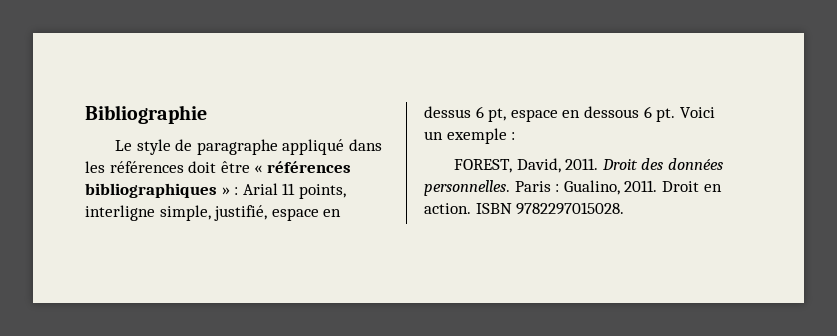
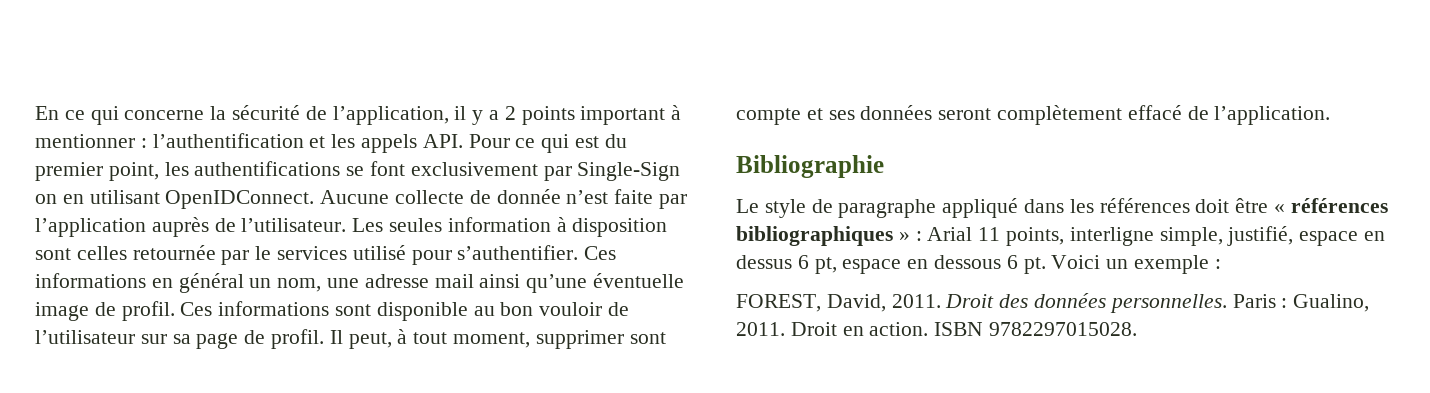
(85, 114) none -> [35,105,682,125] [35,133,627,153] [35,161,681,181] [35,189,688,209] [35,217,668,237] [35,245,617,265] [35,273,685,293] [35,301,630,321] [35,329,666,349] [736,105,1331,125] En ce qui concerne la sécurité de l’application, il y a 2 points important à mentionner : l’authentification et les appels API. Pour ce qui est du premier point, les authentifications se font exclusivement par Single-Sign on en utilisant OpenIDConnect. Aucune collecte de donnée n’est faite par l’application auprès de l’utilisateur. Les seules information à disposition sont celles retournée par le services utilisé pour s’authentifier. Ces informations en général un nom, une adresse mail ainsi qu’une éventuelle image de profil. Ces informations sont disponible au bon vouloir de l’utilisateur sur sa page de profil. Il peut, à tout moment, supprimer sont compte et ses données seront complètement effacé de l’application. //

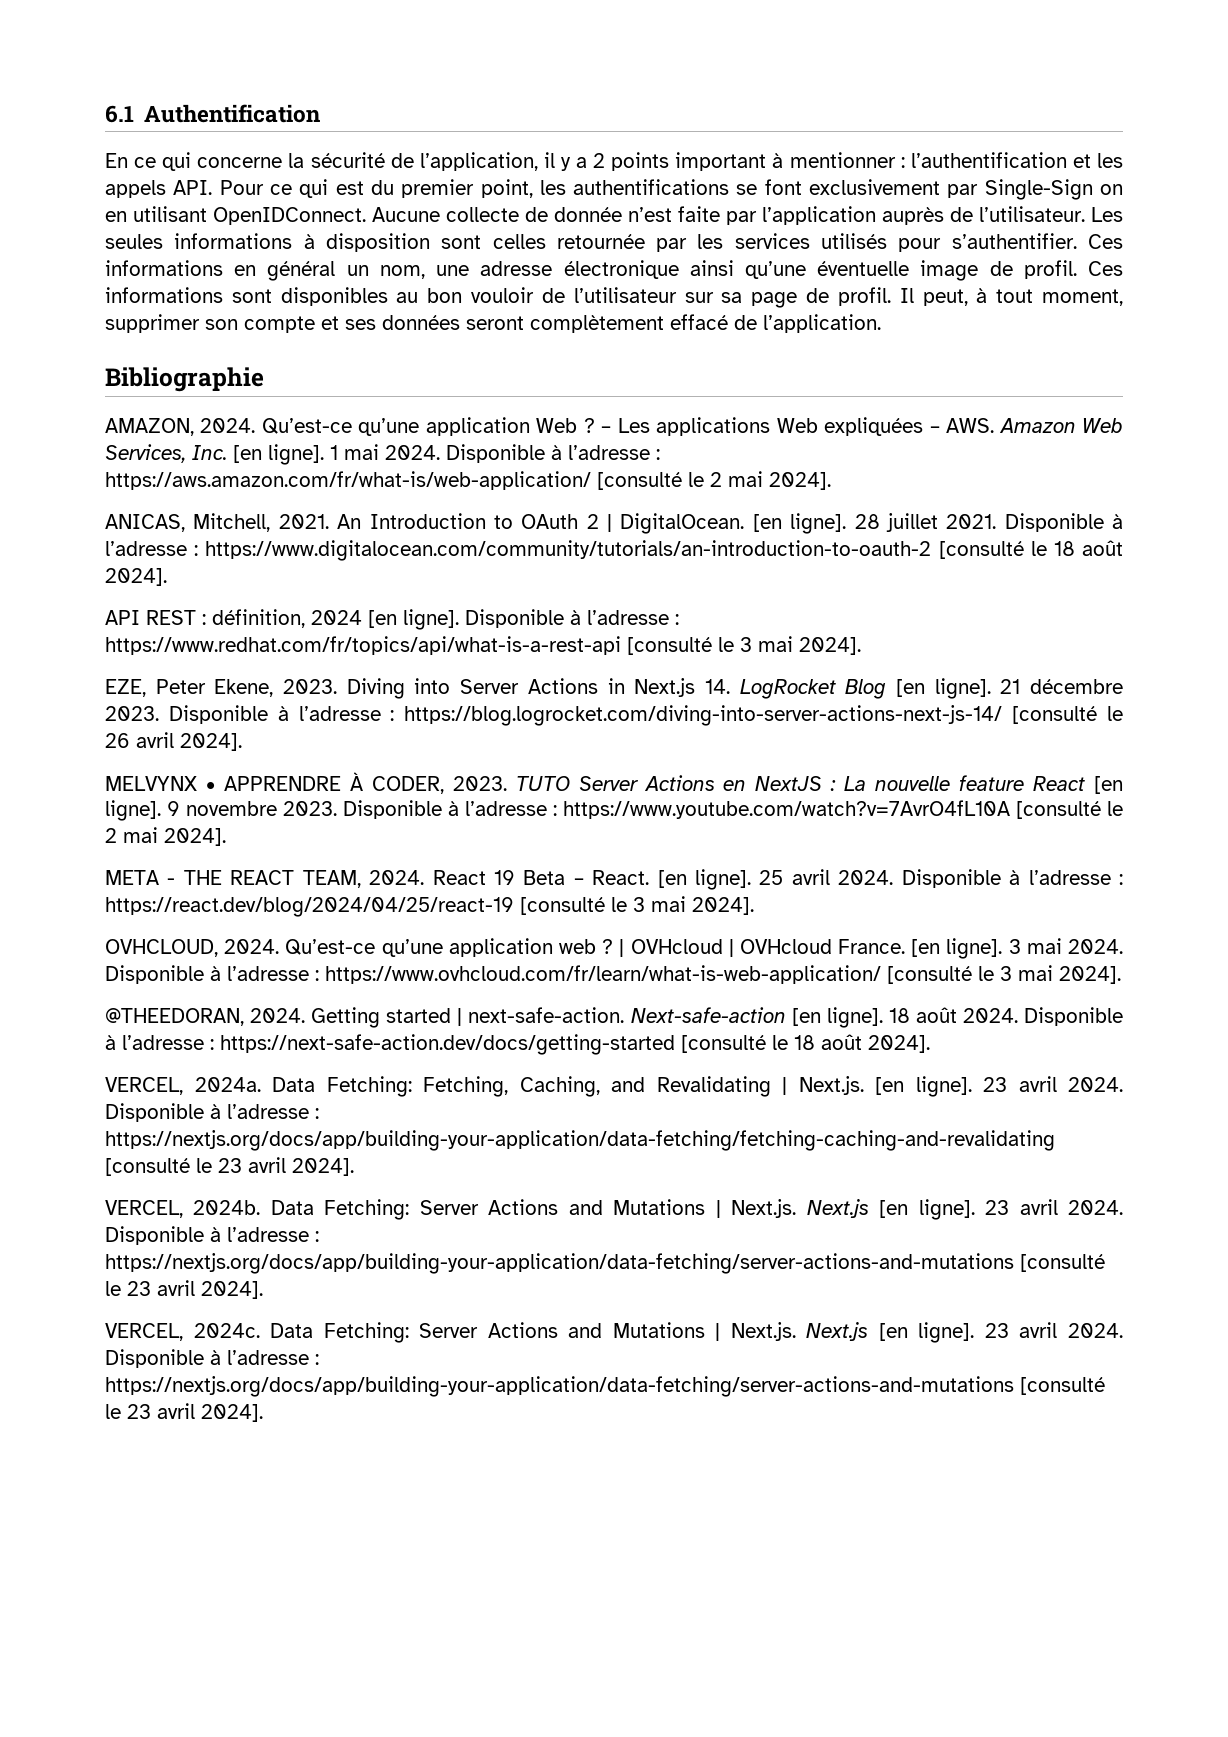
(35, 113) none -> [105,104,321,123] 6.1 Authentification //
[447,217,551,232] information -> [174,233,293,249] informations
[255,245,406,260] le services utilisé -> [697,233,888,249] les services utilisés
[434,274,474,288] mail -> [563,260,679,279] électronique
[376,302,468,321] disponible -> [280,287,388,306] disponibles
[629,332,666,344] sont -> [205,319,238,330] son
[736,198,1388,218] [736,226,1386,246] [736,255,1221,274] [736,293,1370,313] [736,322,1138,336] Le style de paragraphe appliqué dans les références doit être « références bibliographiques » : Arial 11 points, interligne simple, justifié, espace en dessus 6 pt, espace en dessous 6 pt. Voici un exemple : // FOREST, David, 2011. Droit des données personnelles. Paris : Gualino, 2011. Droit en action. ISBN 9782297015028. -> [105,417,1123,436] [105,444,660,465] [105,471,831,490] [105,513,1123,534] [105,540,1123,561] [105,568,167,586] [105,609,679,630] [105,636,861,655] [105,678,1123,699] [105,705,1123,726] [105,732,242,751] [105,772,1123,794] [105,800,1123,821] [105,827,226,846] [105,869,1124,890] [105,896,754,917] [105,938,1123,959] [105,965,1121,984] [105,1007,1124,1028] [105,1034,930,1055] [105,1076,1123,1097] [105,1103,319,1122] [105,1130,1055,1151] [105,1157,354,1176] [105,1199,1123,1220] [105,1226,319,1245] [105,1253,1105,1274] [105,1280,263,1299] [105,1322,1123,1343] [105,1349,319,1368] [105,1376,1105,1397] [105,1403,263,1422] AMAZON, 2024. Qu’est-ce qu’une application Web ? – Les applications Web expliquées – AWS. Amazon Web Services, Inc. [en ligne]. 1 mai 2024. Disponible à l’adresse : https://aws.amazon.com/fr/what-is/web-application/ [consulté le 2 mai 2024]. // ANICAS, Mitchell, 2021. An Introduction to OAuth 2 | DigitalOcean. [en ligne]. 28 juillet 2021. Disponible à l’adresse : https://www.digitalocean.com/community/tutorials/an-introduction-to-oauth-2 [consulté le 18 août 2024]. // API REST : définition, 2024 [en ligne]. Disponible à l’adresse : https://www.redhat.com/fr/topics/api/what-is-a-rest-api [consulté le 3 mai 2024]. // EZE, Peter Ekene, 2023. Diving into Server Actions in Next.js 14. LogRocket Blog [en ligne]. 21 décembre 2023. Disponible à l’adresse : https://blog.logrocket.com/diving-into-server-actions-next-js-14/ [consulté le 26 avril 2024]. // MELVYNX • APPRENDRE À CODER, 2023. TUTO Server Actions en NextJS : La nouvelle feature React [en ligne]. 9 novembre 2023. Disponible à l’adresse : https://www.youtube.com/watch?v=7AvrO4fL10A [consulté le 2 mai 2024]. // META - THE REACT TEAM, 2024. React 19 Beta – React. [en ligne]. 25 avril 2024. Disponible à l’adresse : https://react.dev/blog/2024/04/25/react-19 [consulté le 3 mai 2024]. // OVHCLOUD, 2024. Qu’est-ce qu’une application web ? | OVHcloud | OVHcloud France. [en ligne]. 3 mai 2024. Disponible à l’adresse : https://www.ovhcloud.com/fr/learn/what-is-web-application/ [consulté le 3 mai 2024]. // @THEEDORAN, 2024. Getting started | next-safe-action. Next-safe-action [en ligne]. 18 août 2024. Disponible à l’adresse : https://next-safe-action.dev/docs/getting-started [consulté le 18 août 2024]. // VERCEL, 2024a. Data Fetching: Fetching, Caching, and Revalidating | Next.js. [en ligne]. 23 avril 2024. Disponible à l’adresse : https://nextjs.org/docs/app/building-your-application/data-fetching/fetching-caching-and-revalidating [consulté le 23 avril 2024]. // VERCEL, 2024b. Data Fetching: Server Actions and Mutations | Next.js. Next.js [en ligne]. 23 avril 2024. Disponible à l’adresse : https://nextjs.org/docs/app/building-your-application/data-fetching/server-actions-and-mutations [consulté le 23 avril 2024]. // VERCEL, 2024c. Data Fetching: Server Actions and Mutations | Next.js. Next.js [en ligne]. 23 avril 2024. Disponible à l’adresse : https://nextjs.org/docs/app/building-your-application/data-fetching/server-actions-and-mutations [consulté le 23 avril 2024].

